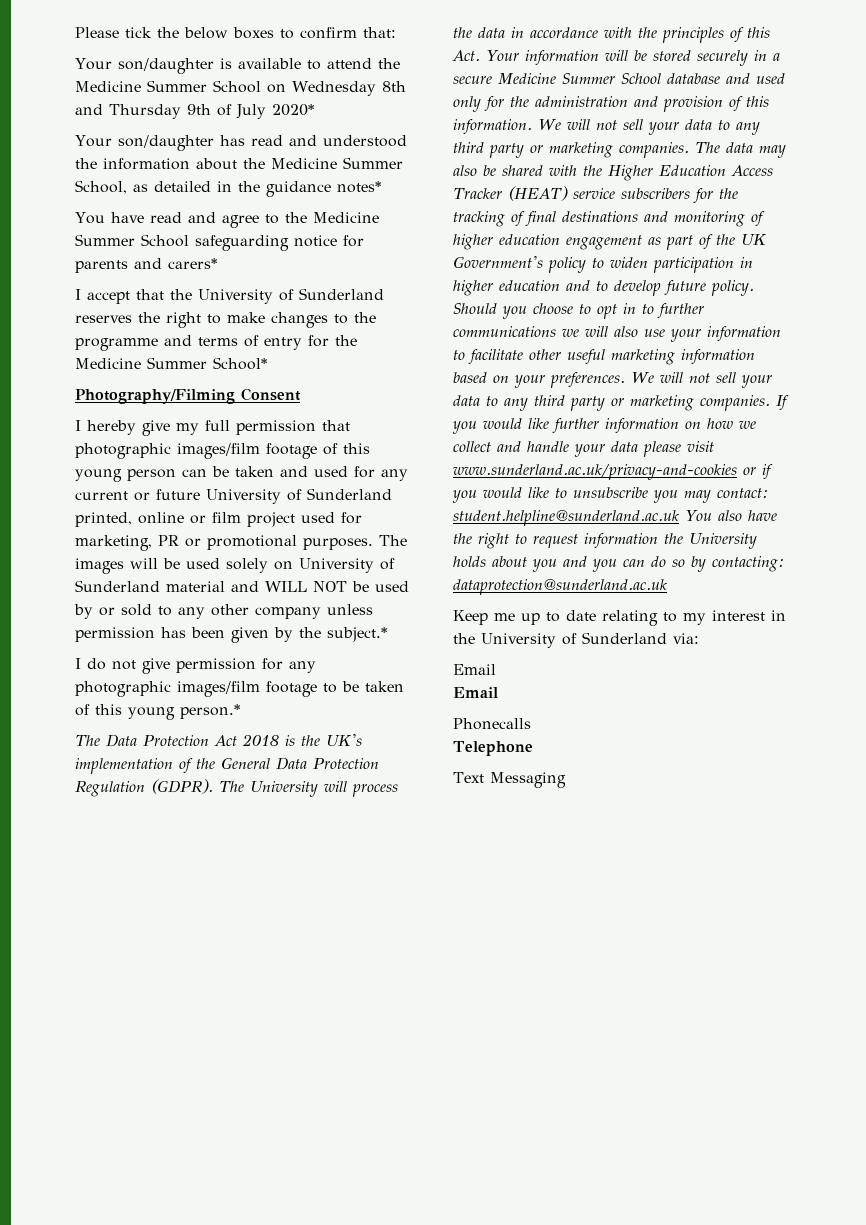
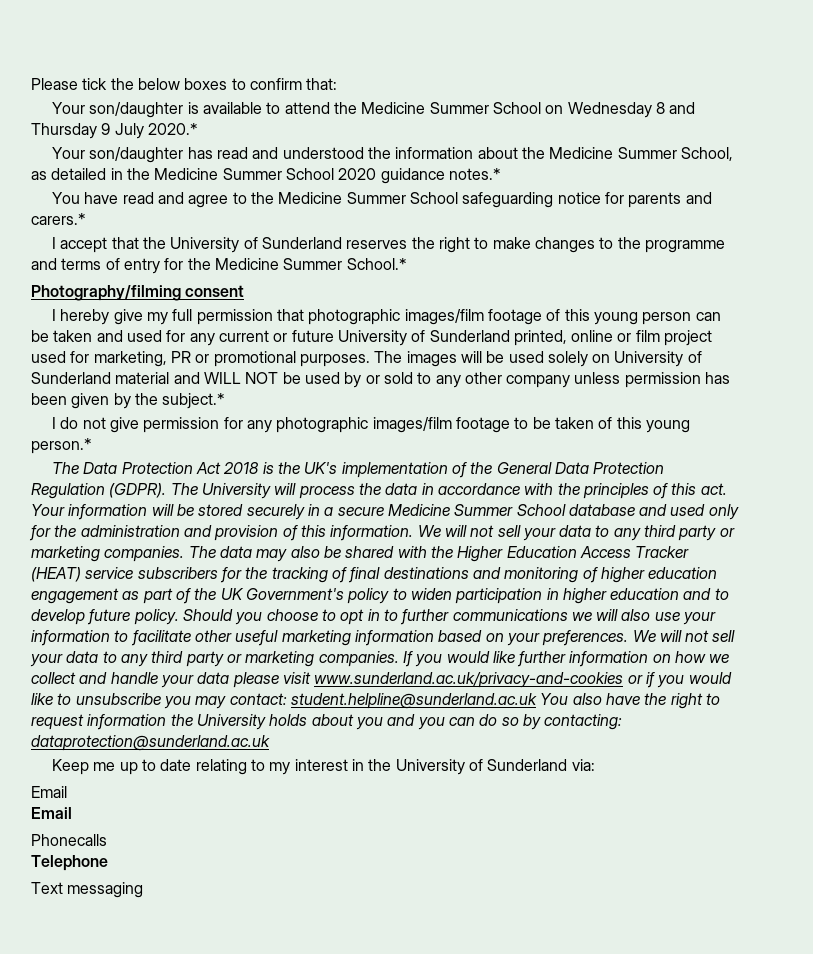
[381,81,406,92] 8th -> [655,102,665,114] 8
[187,104,314,119] 9th of July 2020* -> [101,123,198,139] 9 July 2020.*
[266,181,381,197] guidance notes* -> [154,168,501,184] Medicine Summer School 2020 guidance notes.*
[168,258,217,269] carers* -> [31,213,86,225] carers.*
[213,357,267,370] [75,388,301,404] School* // Photography/Filming Consent -> [346,258,407,270] [31,285,245,301] School.* // Photography/filming consent
[452,50,480,61] Act. -> [700,483,727,495] act.
[489,772,566,788] Messaging -> [67,882,144,898] messaging

